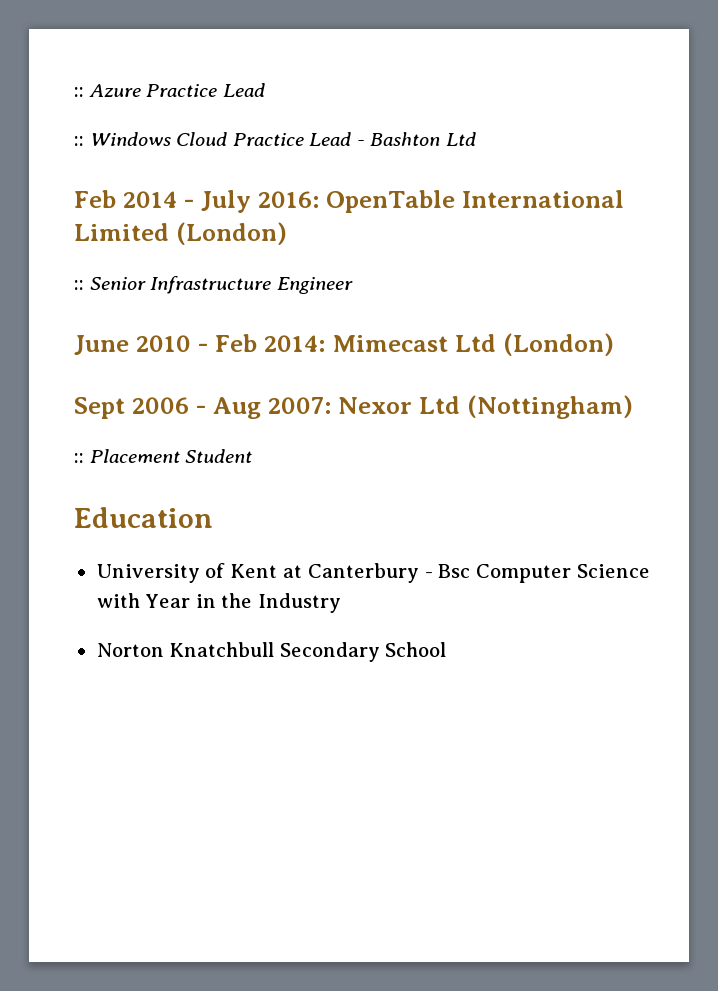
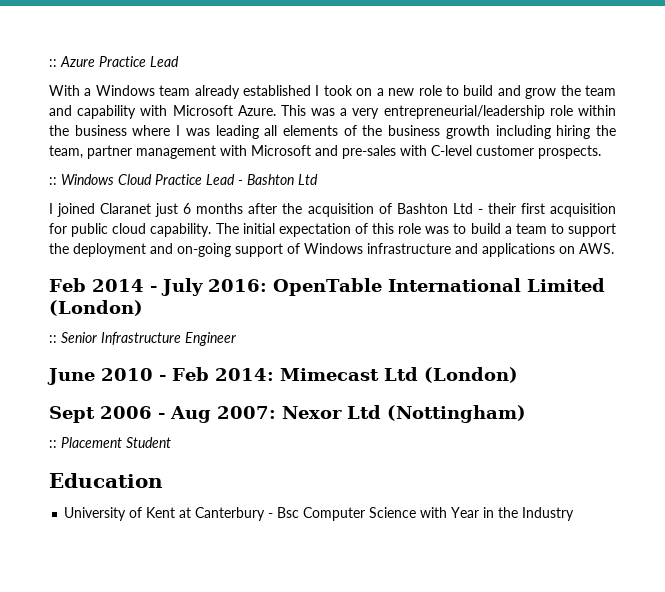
(265, 90) none -> [49,85,617,99] [49,105,616,119] [49,125,616,139] [49,145,601,159] // With a Windows team already established I took on a new role to build and grow the team and capability with Microsoft Azure. This was a very entrepreneurial/leadership role within the business where I was leading all elements of the business growth including hiring the team, partner management with Microsoft and pre-sales with C-level customer prospects.
(476, 139) none -> [49,203,616,217] [49,223,616,237] [49,243,614,257] // I joined Claranet just 6 months after the acquisition of Bashton Ltd - their first acquisition for public cloud capability. The initial expectation of this role was to build a team to support the deployment and on-going support of Windows infrastructure and applications on AWS.
[96,642,447,662] // Norton Knatchbull Secondary School -> (575, 514) none

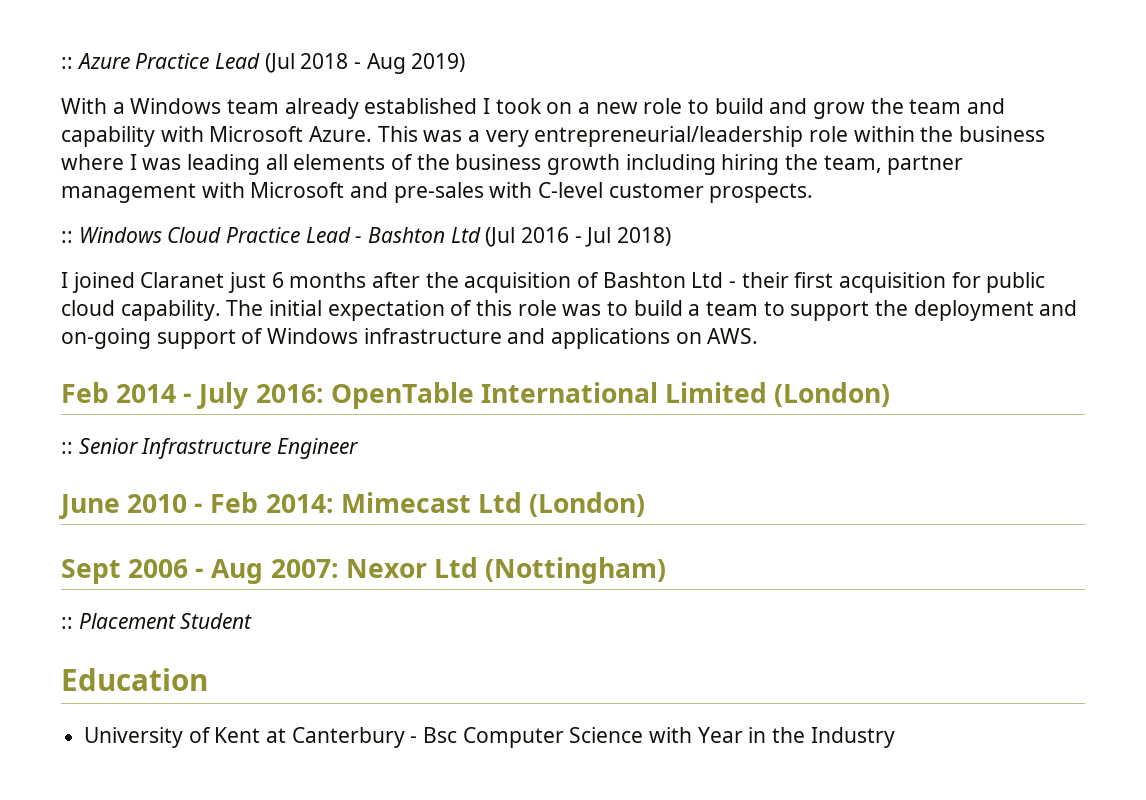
(179, 61) none -> [264,53,466,74] (Jul 2018 - Aug 2019)
(318, 179) none -> [485,227,672,247] (Jul 2016 - Jul 2018)

